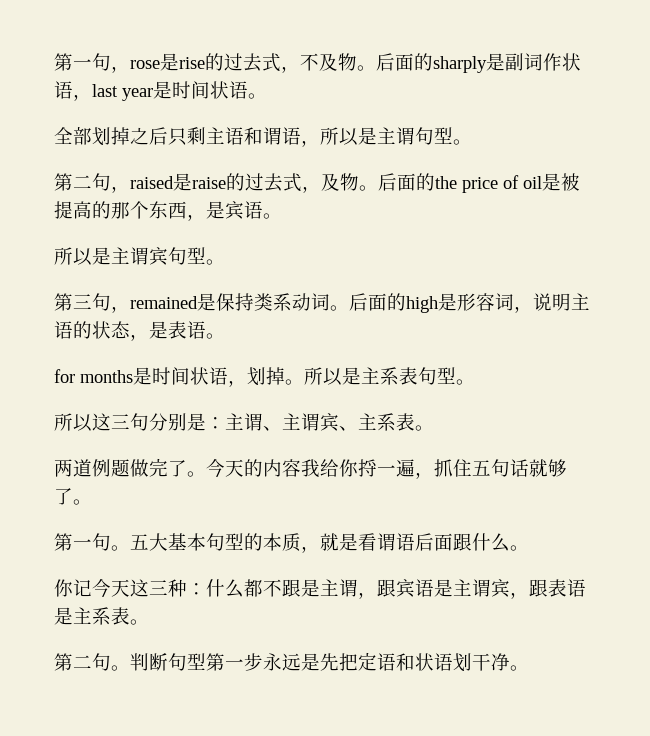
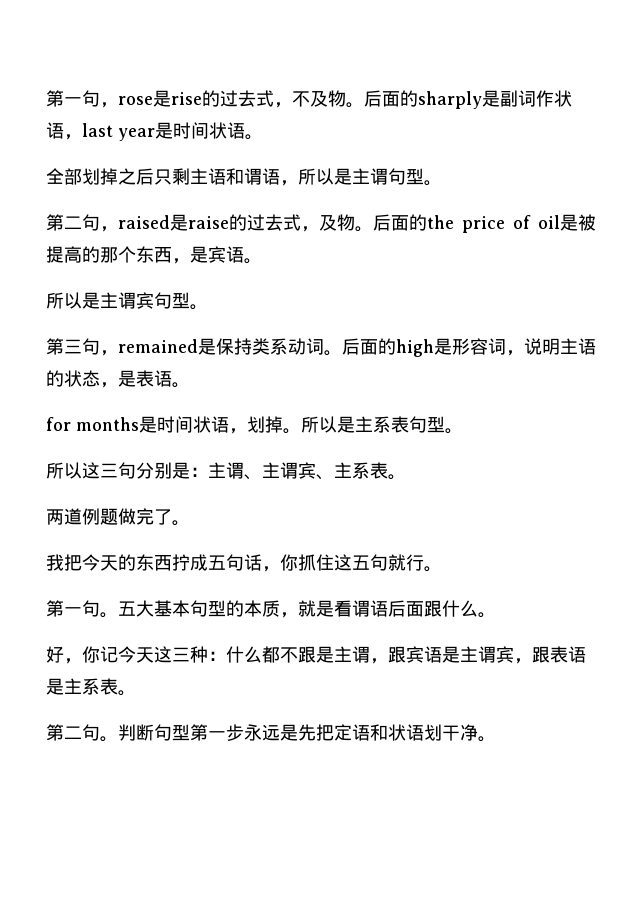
[206,459,567,479] [54,488,73,505] 今天的内容我给你捋一遍，抓住五句话就够了 -> [46,554,424,572] // 我把今天的东西拧成五句话，你抓住这五句就行
(529, 548) none -> [46,646,82,664] 好，

